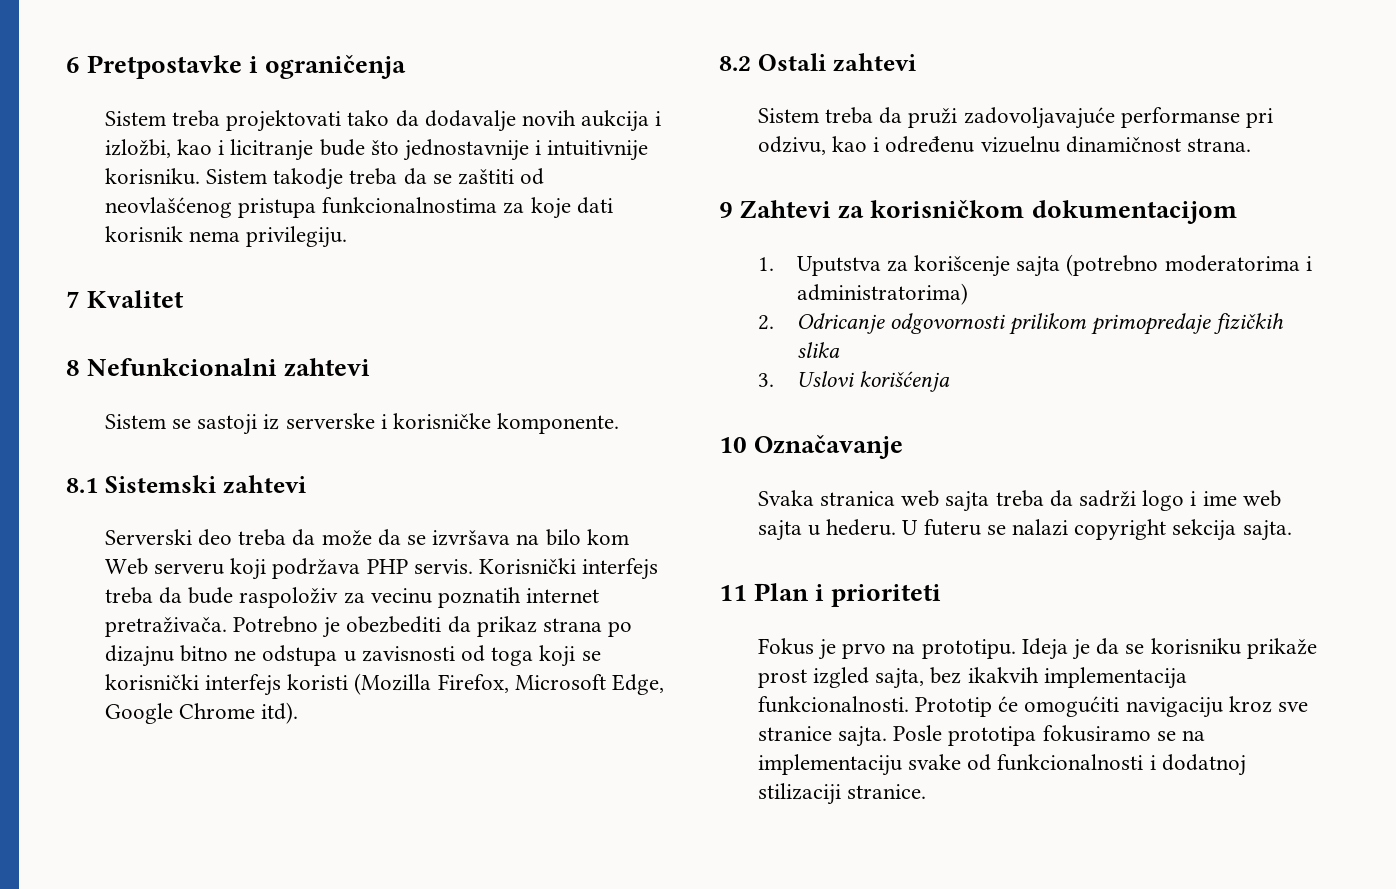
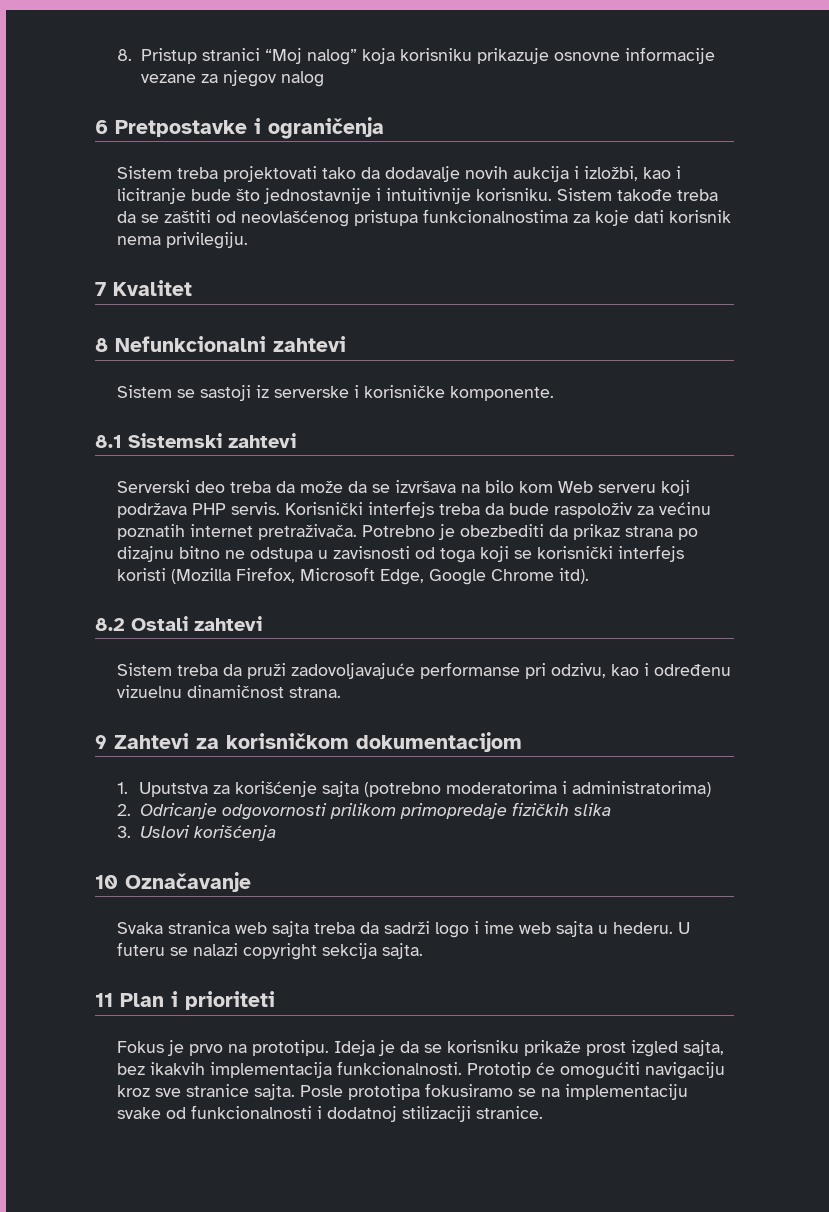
(66, 65) none -> [116,47,715,65] [140,70,324,87] 8. Pristup stranici “Moj nalog” koja korisniku prikazuje osnovne informacije vezane za njegov nalog //
[273,168,344,190] takodje -> [616,189,672,201] takođe
[370,588,432,604] vecinu -> [658,502,711,515] većinu
[913,255,1010,277] korišcenje -> [234,781,317,797] korišćenje

